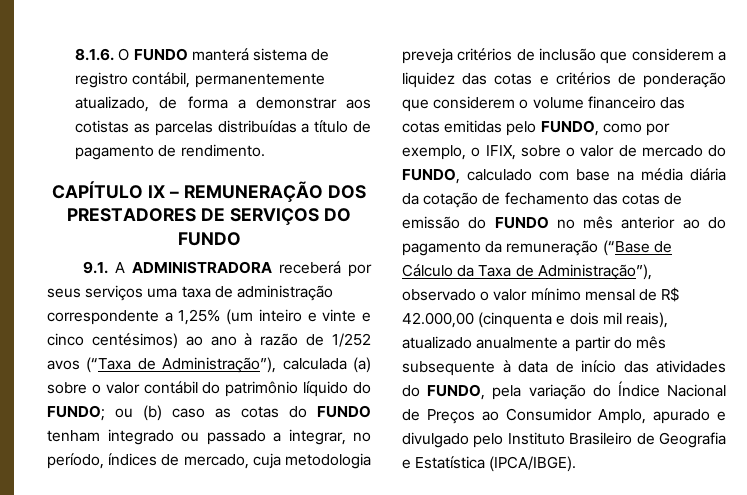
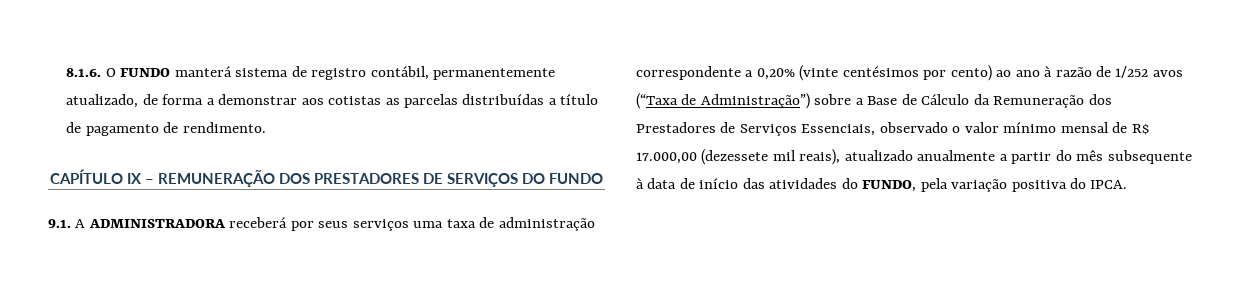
[178,309,371,325] [47,333,178,349] 1,25% (um inteiro e vinte e cinco centésimos) -> [756,65,992,81] 0,20% (vinte centésimos por cento)
[162,357,371,373] [47,381,371,397] [47,405,371,421] [47,429,371,445] [47,453,371,469] [402,48,726,64] [402,72,726,88] [402,96,685,112] [402,120,670,136] [402,145,726,160] [402,168,726,184] [402,192,683,208] [402,216,726,229] [402,240,672,256] [402,264,652,280] Administração”), calculada (a) sobre o valor contábil do patrimônio líquido do FUNDO; ou (b) caso as cotas do FUNDO tenham integrado ou passado a integrar, no período, índices de mercado, cuja metodologia preveja critérios de inclusão que considerem a liquidez das cotas e critérios de ponderação que considerem o volume financeiro das cotas emitidas pelo FUNDO, como por exemplo, o IFIX, sobre o valor de mercado do FUNDO, calculado com base na média diária da cotação de fechamento das cotas de emissão do FUNDO no mês anterior ao do pagamento da remuneração (“Base de Cálculo da Taxa de Administração”), -> [700,93,1112,109] [636,122,876,136] Administração”) sobre a Base de Cálculo da Remuneração dos Prestadores de Serviços Essenciais,
[402,312,599,328] 42.000,00 (cinquenta e dois -> [636,149,769,165] 17.000,00 (dezessete
[592,381,726,397] [402,408,726,424] [402,432,726,448] [402,456,577,472] do Índice Nacional de Preços ao Consumidor Amplo, apurado e divulgado pelo Instituto Brasileiro de Geografia e Estatística (IPCA/IBGE). -> [1011,178,1128,192] positiva do IPCA.

